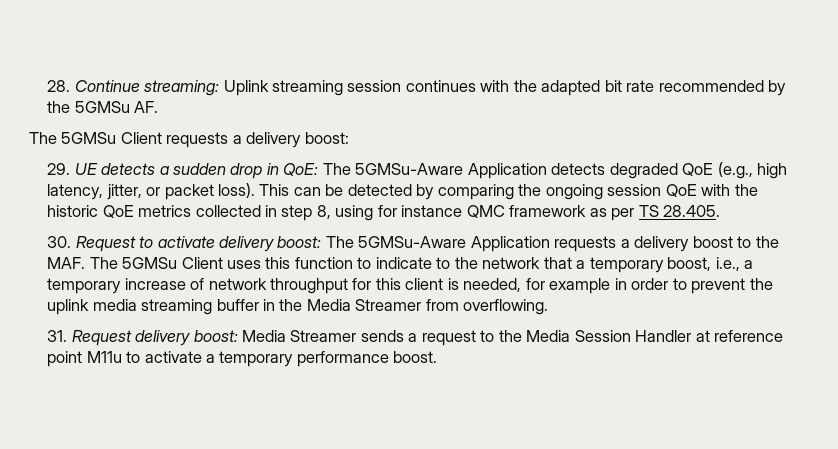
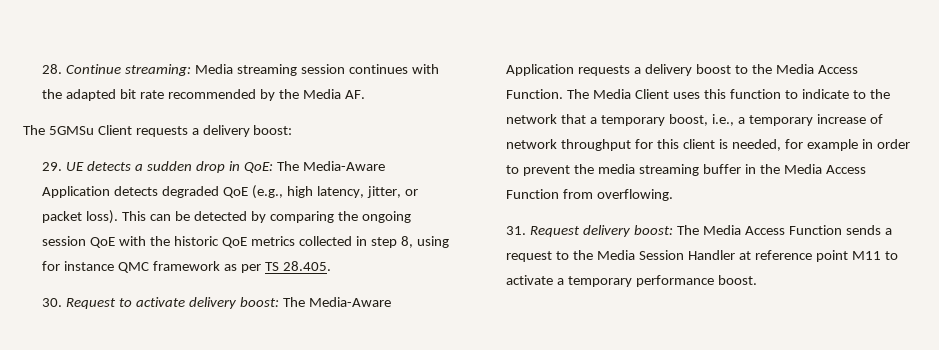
[223,80,269,96] Uplink -> [195,64,234,74] Media
[74,101,130,113] 5GMSu -> [302,89,341,99] Media
[355,163,464,175] 5GMSu-Aware -> [302,161,385,171] Media-Aware
[358,236,467,248] 5GMSu-Aware -> [308,297,391,307] Media-Aware
[47,257,178,269] MAF. The 5GMSu -> [775,64,858,74] [506,89,632,99] Media Access Function. The Media
[47,299,90,315] uplink -> (595, 169) none
[355,299,422,311] Streamer -> [825,165,866,174] [506,189,560,199] Access Function
[242,330,357,342] Media Streamer -> [677,225,842,235] The Media Access Function
[86,351,122,363] M11u -> [851,251,881,260] M11

